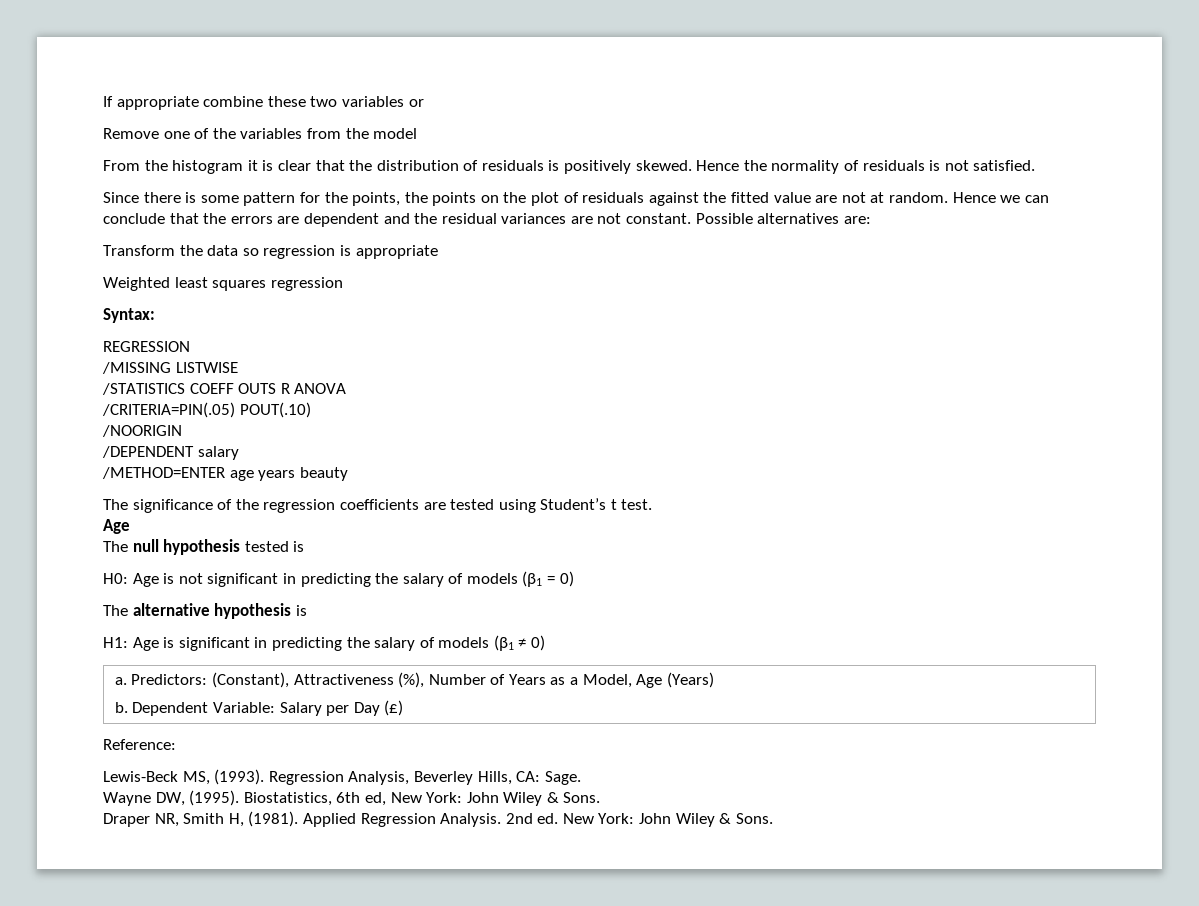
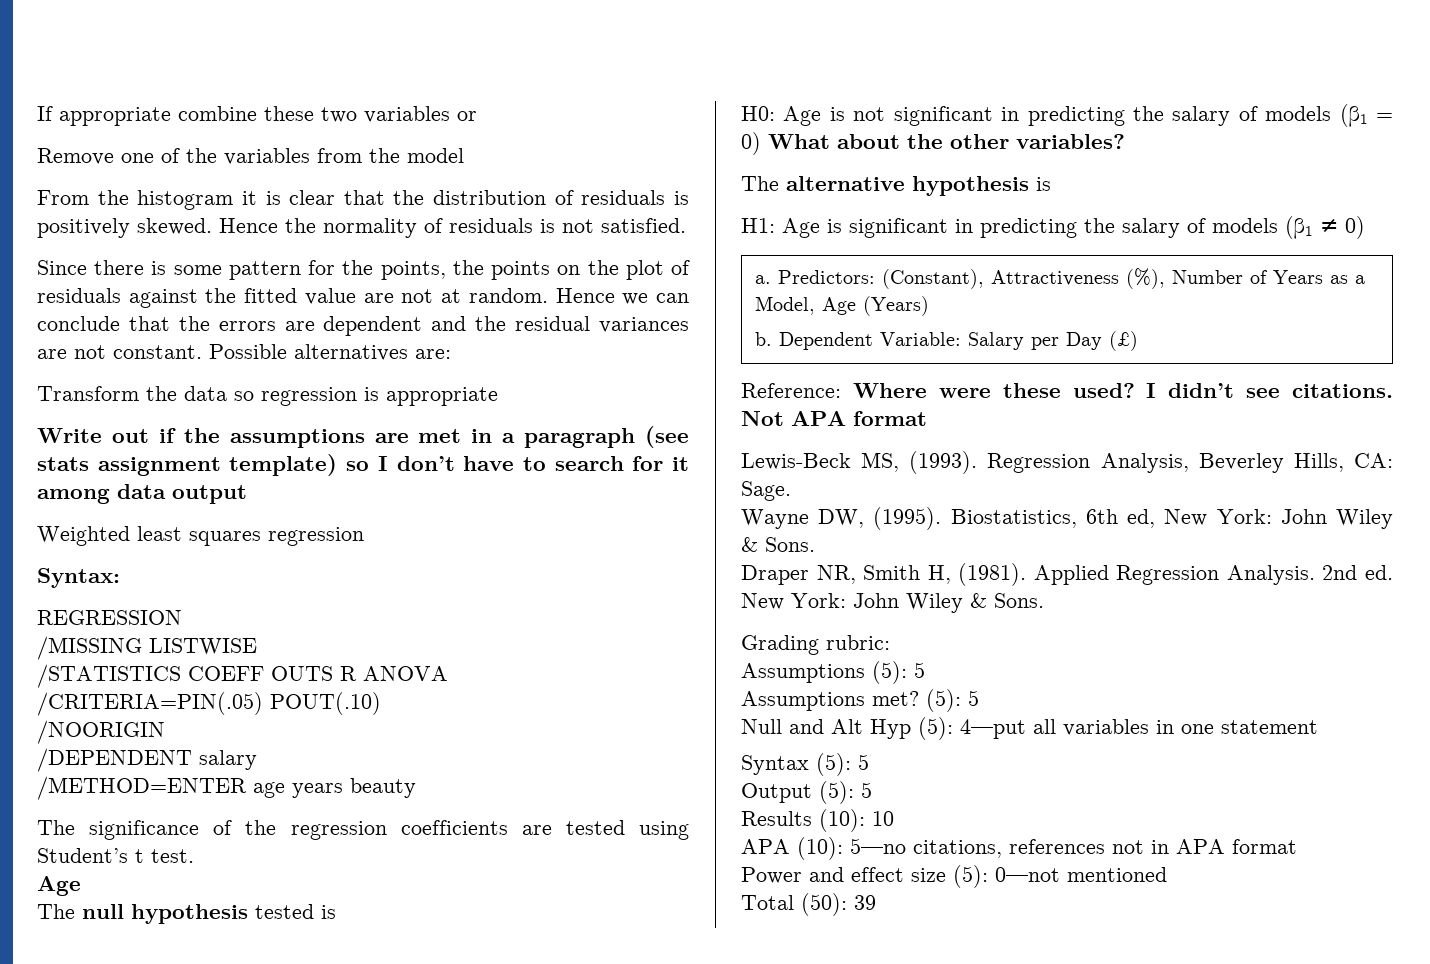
(438, 252) none -> [37,426,689,448] [37,454,689,476] [37,484,247,504] // Write out if the assumptions are met in a paragraph (see stats assignment template) so I don’t have to search for it among data output
(574, 579) none -> [768,134,1125,149] What about the other variables?
(176, 744) none -> [852,383,1393,398] [741,411,927,426] Where were these used? I didn’t see citations. Not APA format
(773, 818) none -> [741,635,890,655] [741,661,925,684] [741,689,979,712] [741,717,1318,740] [741,753,869,776] [741,781,872,804] [741,809,894,832] [741,837,1297,860] [741,865,1167,888] [741,893,876,916] // Grading rubric: // Assumptions (5): 5 // Assumptions met? (5): 5 // Null and Alt Hyp (5): 4—put all variables in one statement // Syntax (5): 5 // Output (5): 5 // Results (10): 10 // APA (10): 5—no citations, references not in APA format // Power and effect size (5): 0—not mentioned // Total (50): 39

